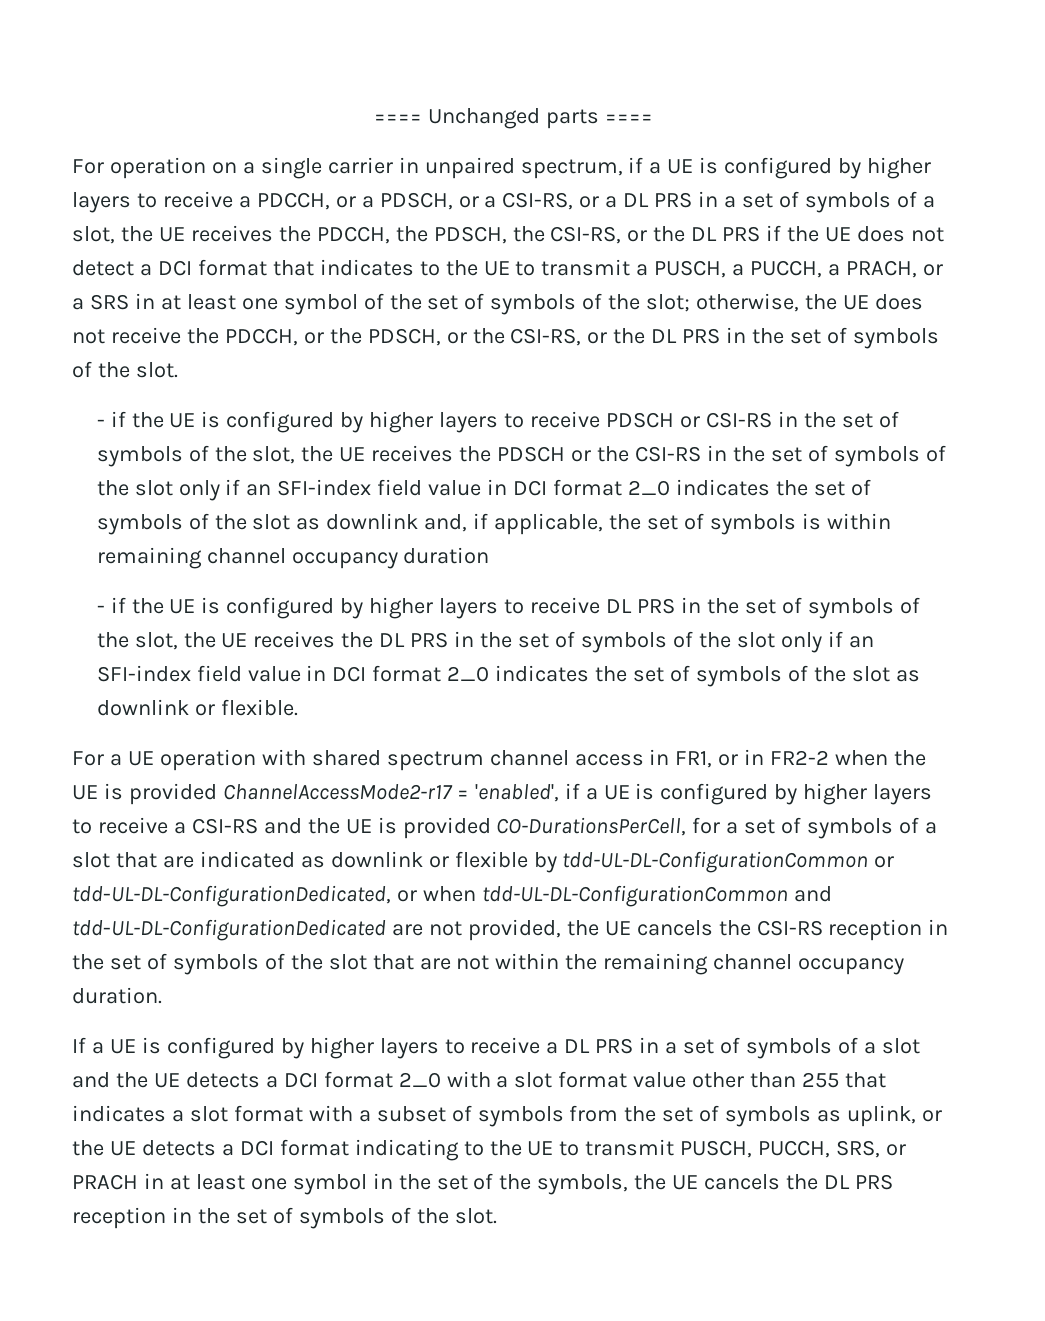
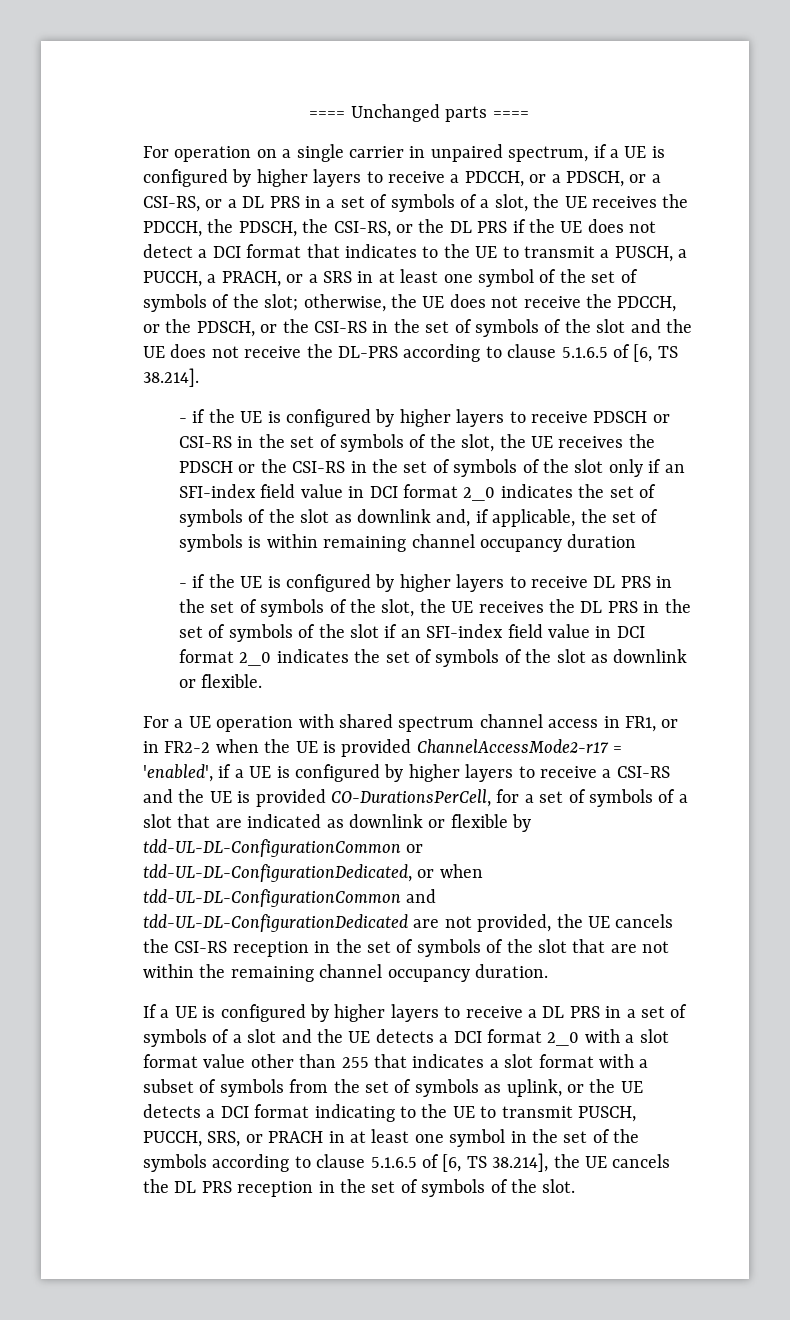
[510,327,939,349] [72,361,178,378] CSI-RS, or the DL PRS in the set of symbols of the slot. -> [314,319,692,337] [143,344,678,362] [143,368,199,387] CSI-RS in the set of symbols of the slot and the UE does not receive the DL-PRS according to clause 5.1.6.5 of [6, TS 38.214].
[780,632,822,653] only -> (380, 631) none
[537,1174,629,1195] symbols, -> [143,1153,549,1172] symbols according to clause 5.1.6.5 of [6, TS 38.214],

